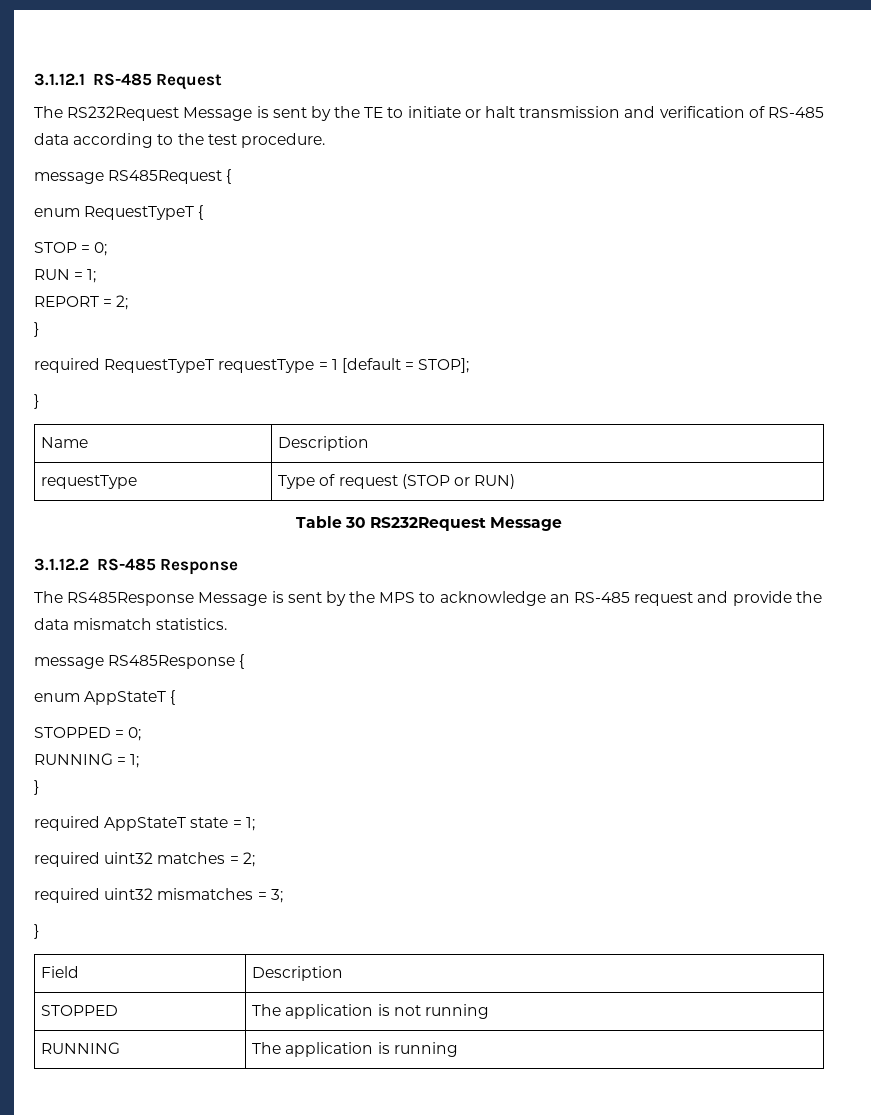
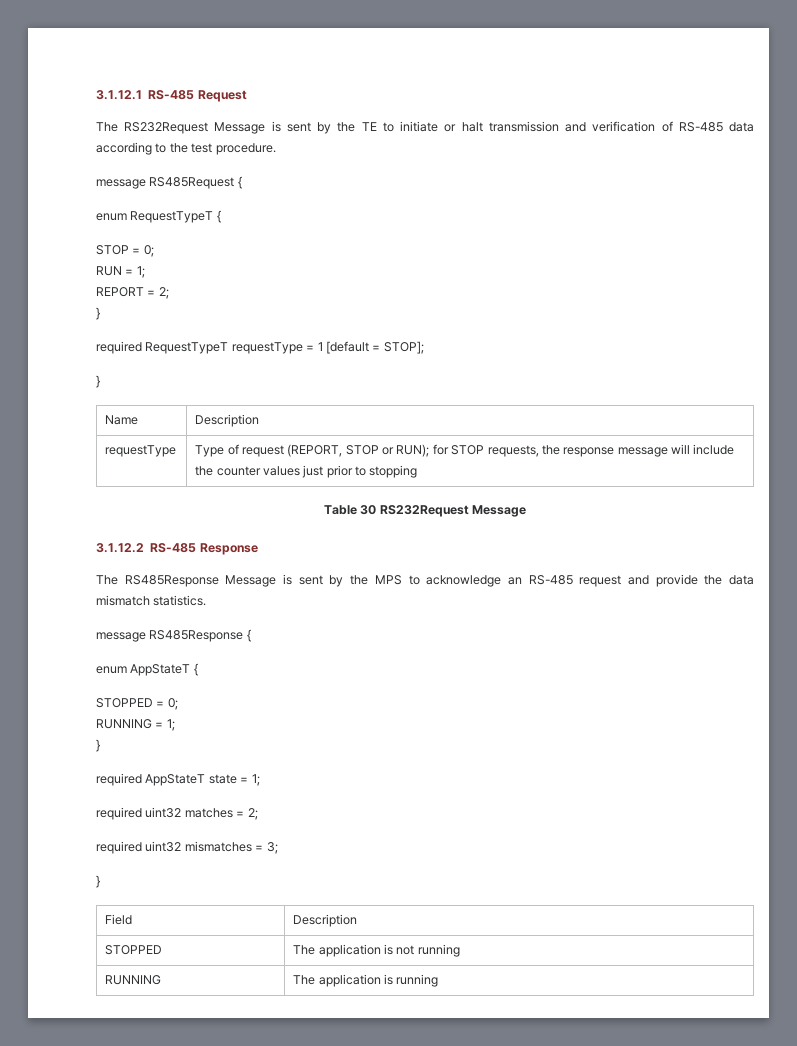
[401,474,516,489] (STOP or RUN) -> [287,444,735,457] [195,465,418,478] (REPORT, STOP or RUN); for STOP requests, the response message will include the counter values just prior to stopping

